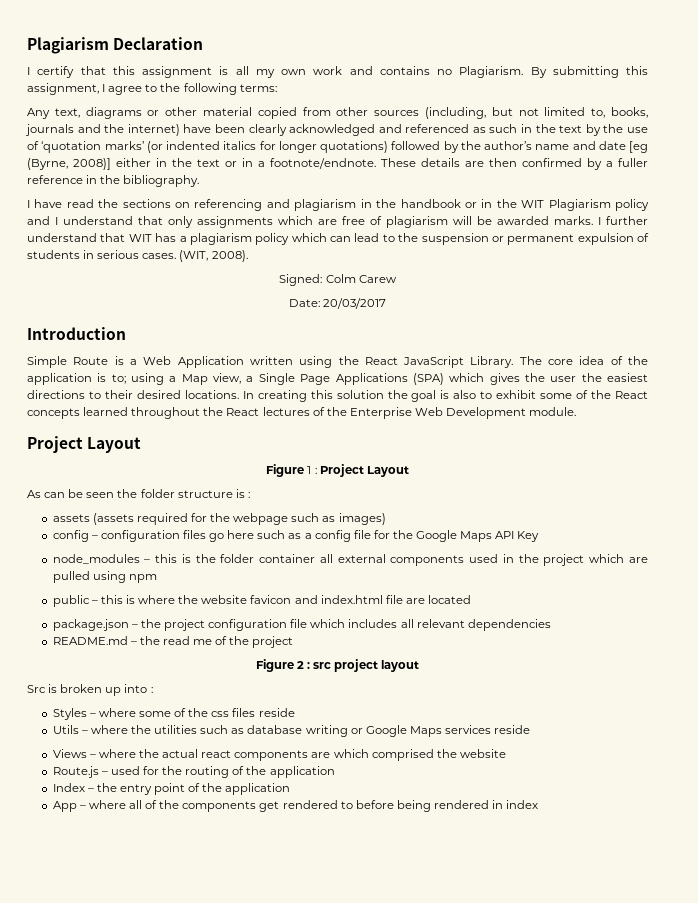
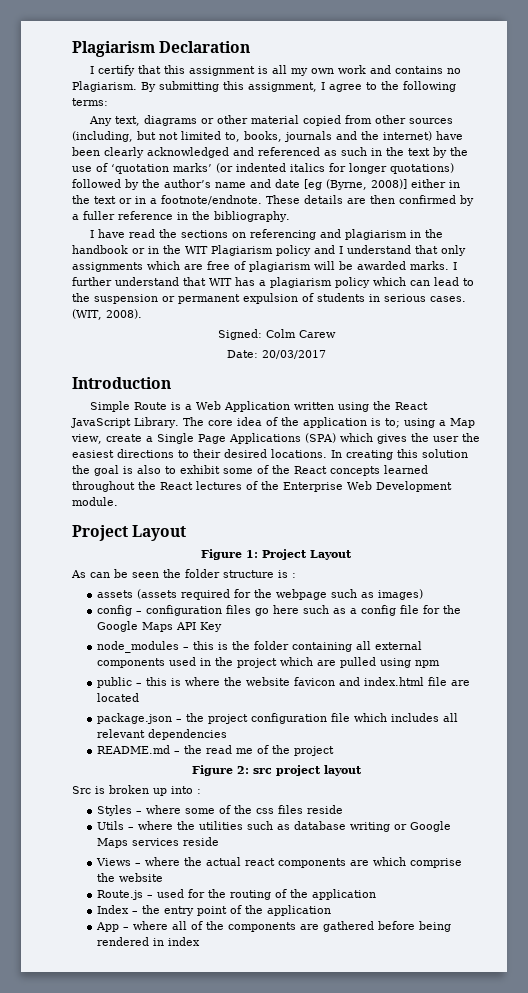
(242, 378) none -> [105,434,142,442] create
[307,466,317,474] 1 : -> [246,550,258,558] 1:
[259,554,316,563] container -> [291,642,352,652] containing
[296,661,310,669] 2 : -> [236,766,249,774] 2:
[371,749,434,761] comprised -> [409,858,462,868] comprise
[259,800,353,812] get rendered to -> [299,921,374,932] are gathered

